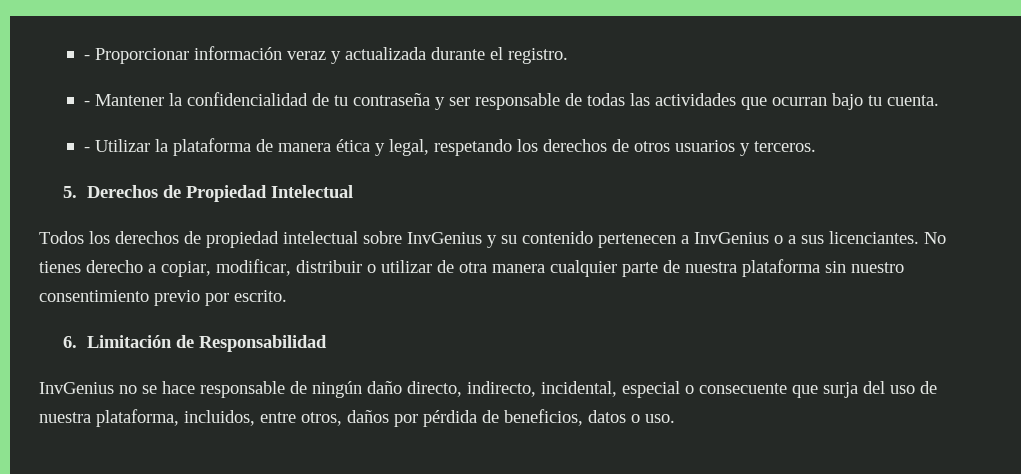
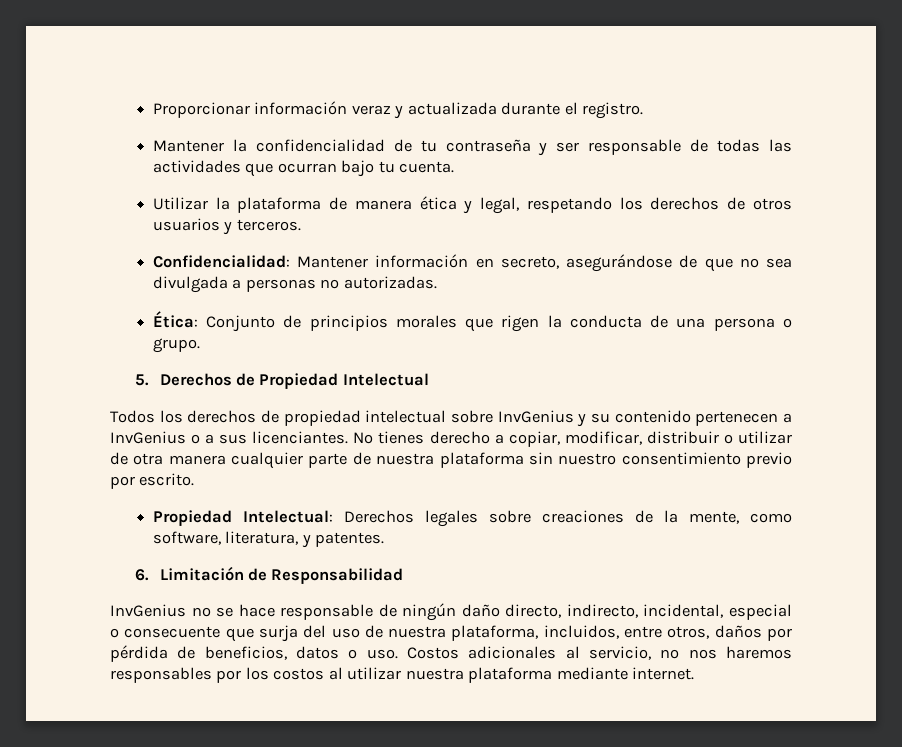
[83,55,90,60] - -> (152, 110) none
[83,101,90,106] - -> (644, 110) none
[83,147,90,152] - -> (455, 167) none
(816, 146) none -> [152,254,792,272] [152,276,437,293] [152,311,792,332] [152,338,200,353] // Confidencialidad: Mantener información en secreto, asegurándose de que no sea divulgada a personas no autorizadas. // Ética: Conjunto de principios morales que rigen la conducta de una persona o grupo.
(287, 296) none -> [152,510,792,527] [152,531,385,548] // Propiedad Intelectual: Derechos legales sobre creaciones de la mente, como software, literatura, y patentes.
(675, 418) none -> [407,646,793,660] [110,667,695,683] Costos adicionales al servicio, no nos haremos responsables por los costos al utilizar nuestra plataforma mediante internet.

